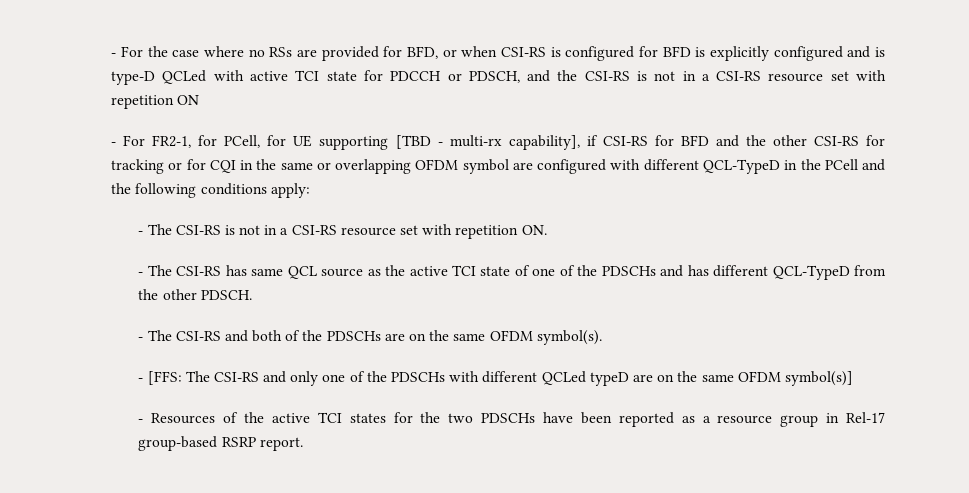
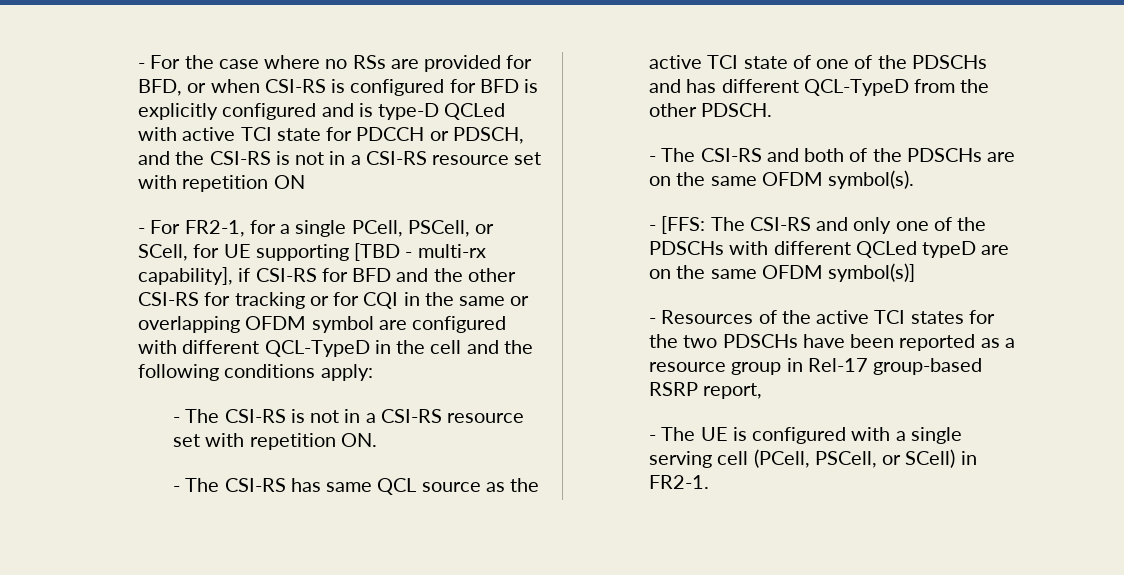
[224,135,261,148] PCell, -> [280,220,495,237] [137,244,188,261] a single PCell, PSCell, or SCell,
[824,159,858,170] PCell -> [430,340,462,354] cell
[259,437,303,451] report. -> [703,383,763,399] [648,427,962,444] [648,449,977,468] [648,475,709,489] report, // - The UE is configured with a single serving cell (PCell, PSCell, or SCell) in FR2-1.

